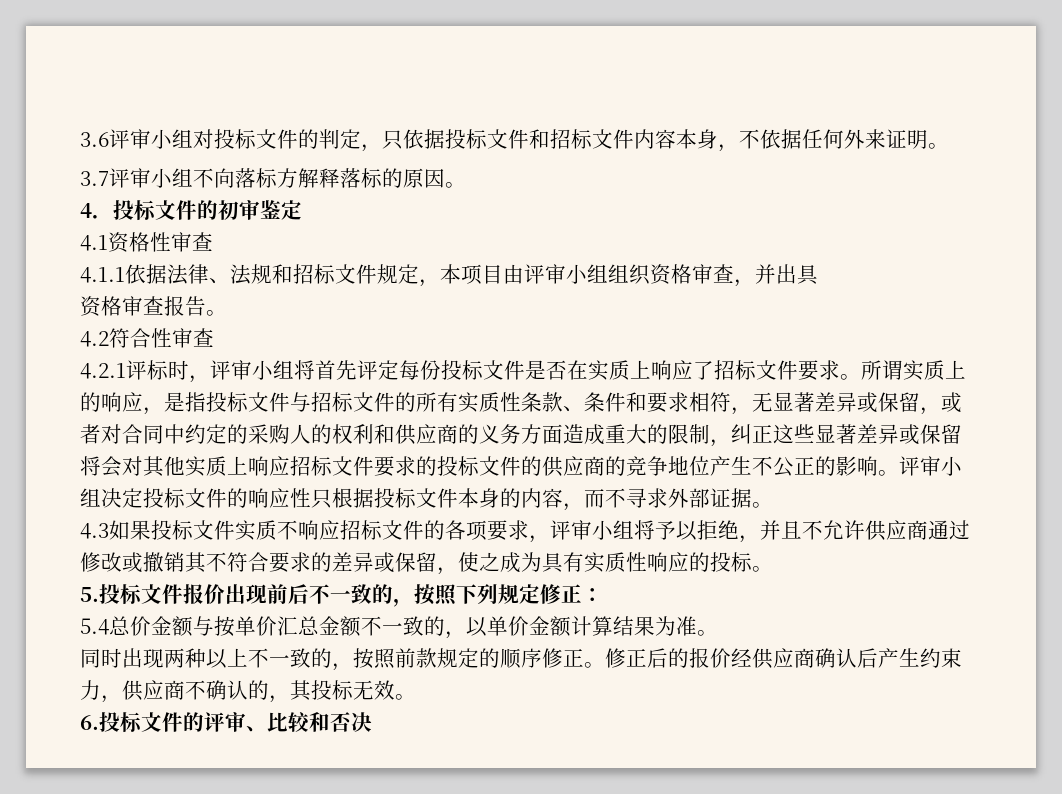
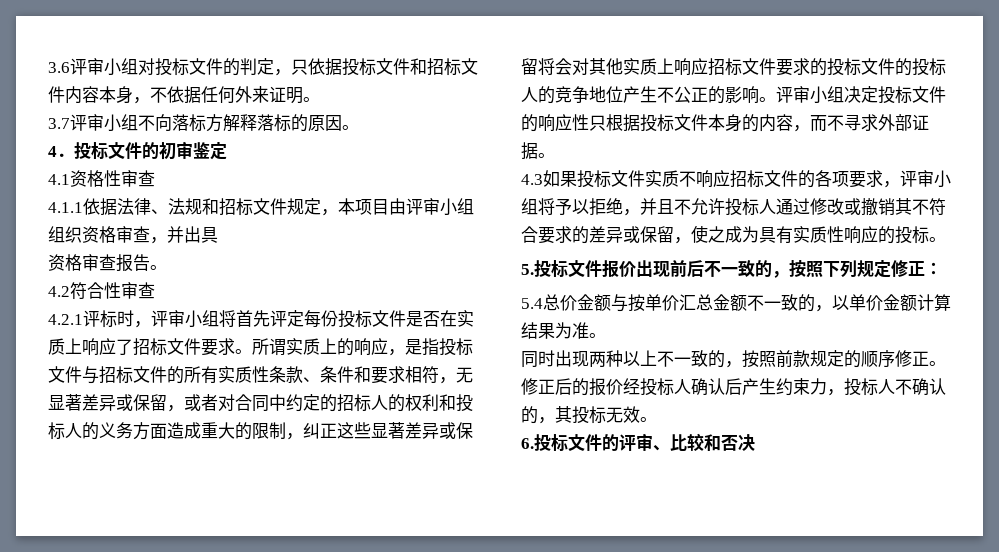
[248,424,290,444] 采购 -> [337,394,371,412] 招标
[395,424,458,445] 供应商 -> [456,394,473,412] [48,422,82,440] 投标人
[542,456,605,477] 供应商 -> [912,58,946,76] [521,87,538,102] 投标人
[865,520,928,541] 供应商 -> [725,198,776,216] 投标人
[752,648,815,669] 供应商 -> [640,378,691,396] 投标人
[122,680,185,701] 供应商 -> [844,378,895,396] 投标人

